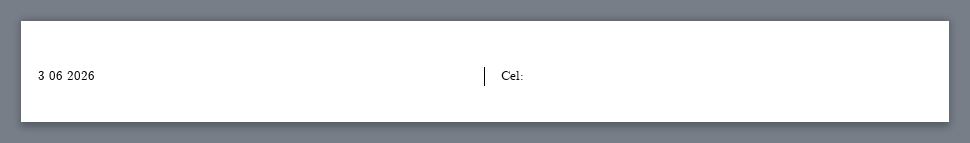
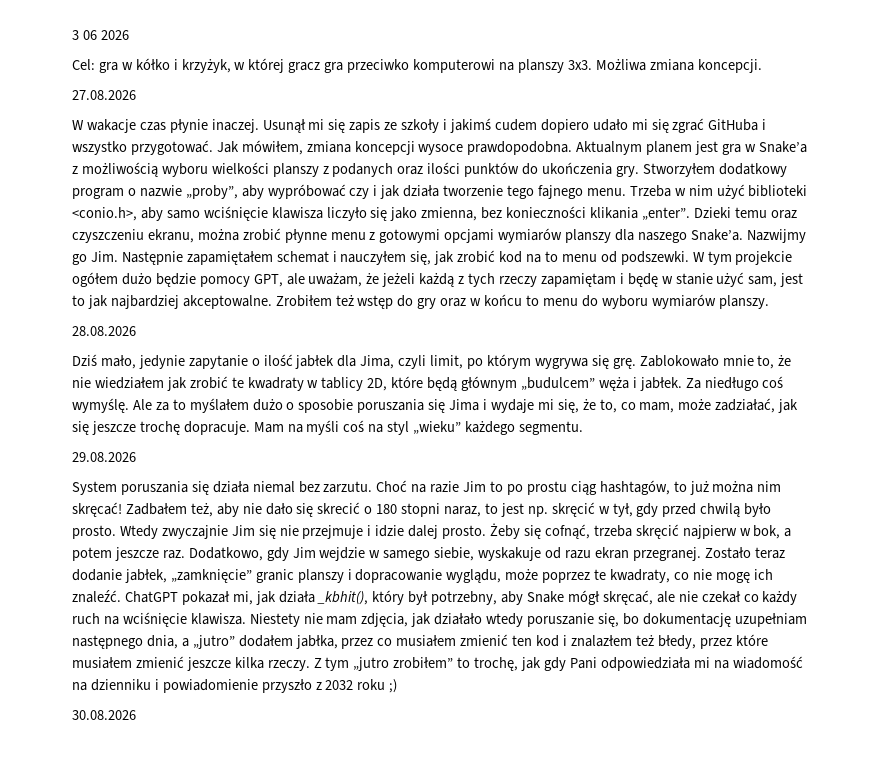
(524, 75) none -> [98,58,762,73] [72,90,136,100] [72,118,767,133] [72,140,807,155] [72,162,787,177] [72,184,808,199] [72,206,797,221] [72,228,806,243] [72,250,793,265] [72,272,804,287] [72,294,769,309] [72,326,136,336] [72,354,792,369] [72,376,784,391] [72,398,799,413] [72,420,583,435] [72,452,136,462] [72,480,782,495] [72,502,772,517] [72,523,792,539] [72,547,785,561] [72,569,773,583] [72,590,798,605] [72,612,807,627] [72,634,768,649] [72,656,803,671] [72,679,398,693] [72,710,136,720] gra w kółko i krzyżyk, w której gracz gra przeciwko komputerowi na planszy 3x3. Możliwa zmiana koncepcji. // 27.08.2026 // W wakacje czas płynie inaczej. Usunął mi się zapis ze szkoły i jakimś cudem dopiero udało mi się zgrać GitHuba i wszystko przygotować. Jak mówiłem, zmiana koncepcji wysoce prawdopodobna. Aktualnym planem jest gra w Snake’a z możliwością wyboru wielkości planszy z podanych oraz ilości punktów do ukończenia gry. Stworzyłem dodatkowy program o nazwie „proby”, aby wypróbować czy i jak działa tworzenie tego fajnego menu. Trzeba w nim użyć biblioteki <conio.h>, aby samo wciśnięcie klawisza liczyło się jako zmienna, bez konieczności klikania „enter”. Dzieki temu oraz czyszczeniu ekranu, można zrobić płynne menu z gotowymi opcjami wymiarów planszy dla naszego Snake’a. Nazwijmy go Jim. Następnie zapamiętałem schemat i nauczyłem się, jak zrobić kod na to menu od podszewki. W tym projekcie ogółem dużo będzie pomocy GPT, ale uważam, że jeżeli każdą z tych rzeczy zapamiętam i będę w stanie użyć sam, jest to jak najbardziej akceptowalne. Zrobiłem też wstęp do gry oraz w końcu to menu do wyboru wymiarów planszy. // 28.08.2026 // Dziś mało, jedynie zapytanie o ilość jabłek dla Jima, czyli limit, po którym wygrywa się grę. Zablokowało mnie to, że nie wiedziałem jak zrobić te kwadraty w tablicy 2D, które będą głównym „budulcem” węża i jabłek. Za niedługo coś wymyślę. Ale za to myślałem dużo o sposobie poruszania się Jima i wydaje mi się, że to, co mam, może zadziałać, jak się jeszcze trochę dopracuje. Mam na myśli coś na styl „wieku” każdego segmentu. // 29.08.2026 // System poruszania się działa niemal bez zarzutu. Choć na razie Jim to po prostu ciąg hashtagów, to już można nim skręcać! Zadbałem też, aby nie dało się skrecić o 180 stopni naraz, to jest np. skręcić w tył, gdy przed chwilą było prosto. Wtedy zwyczajnie Jim się nie przejmuje i idzie dalej prosto. Żeby się cofnąć, trzeba skręcić najpierw w bok, a potem jeszcze raz. Dodatkowo, gdy Jim wejdzie w samego siebie, wyskakuje od razu ekran przegranej. Zostało teraz dodanie jabłek, „zamknięcie” granic planszy i dopracowanie wyglądu, może poprzez te kwadraty, co nie mogę ich znaleźć. ChatGPT pokazał mi, jak działa _kbhit(), który był potrzebny, aby Snake mógł skręcać, ale nie czekał co każdy ruch na wciśnięcie klawisza. Niestety nie mam zdjęcia, jak działało wtedy poruszanie się, bo dokumentację uzupełniam następnego dnia, a „jutro” dodałem jabłka, przez co musiałem zmienić ten kod i znalazłem też błedy, przez które musiałem zmienić jeszcze kilka rzeczy. Z tym „jutro zrobiłem” to trochę, jak gdy Pani odpowiedziała mi na wiadomość na dzienniku i powiadomienie przyszło z 2032 roku ;) // 30.08.2026

